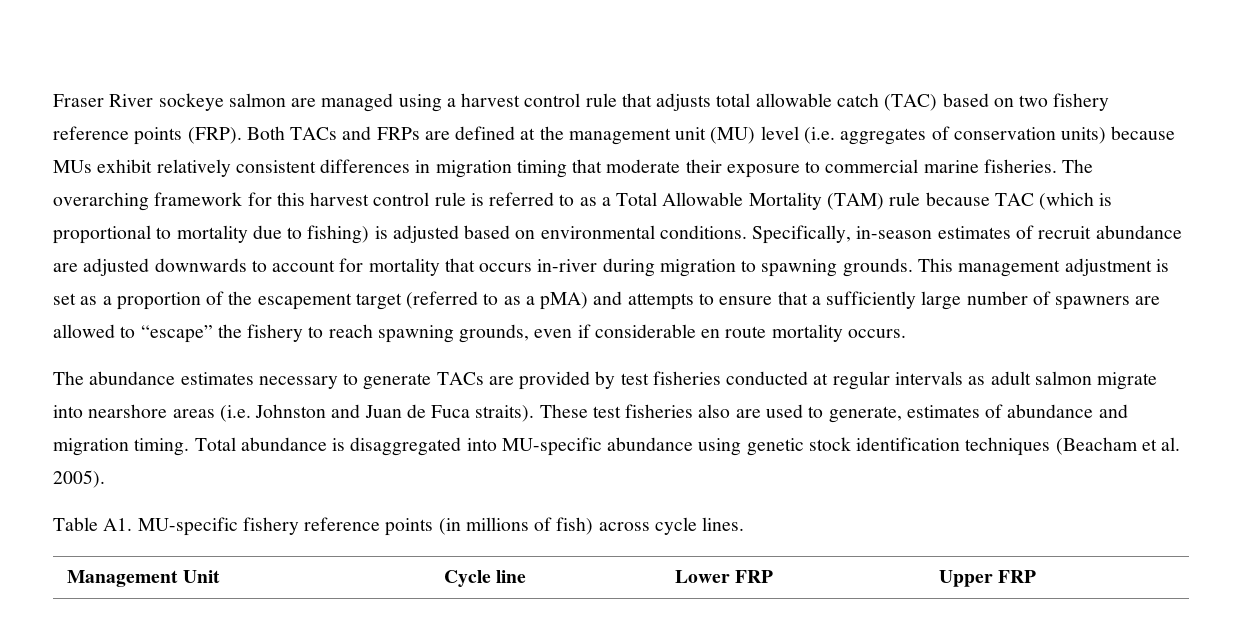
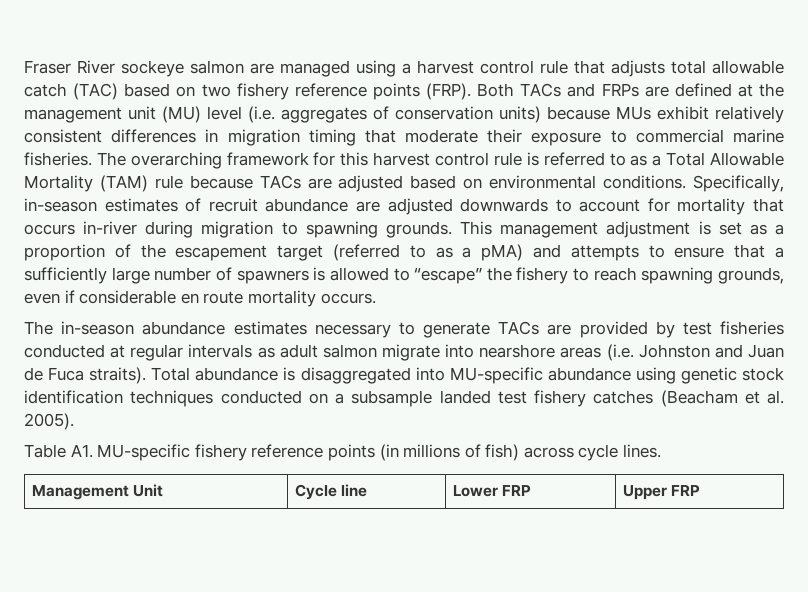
[994,192,1113,210] [53,225,388,244] TAC (which is proportional to mortality due to fishing) is -> [259,175,332,189] TACs are
[1135,296,1161,305] are -> [313,267,326,281] is
(84, 378) none -> [61,321,135,335] in-season
[539,404,1128,423] [53,438,190,456] These test fisheries also are used to generate, estimates of abundance and migration timing. -> (147, 375) none
(1051, 446) none -> [220,390,654,407] conducted on a subsample landed test fishery catches

